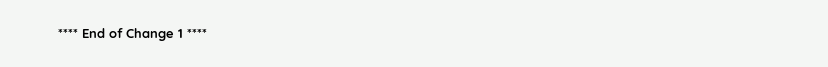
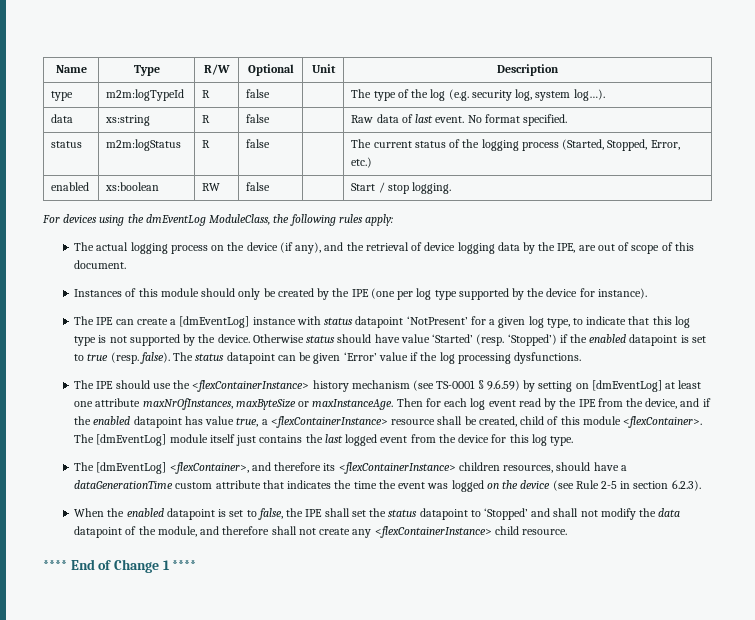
(58, 33) none -> [55,65,87,73] [133,65,160,76] [203,64,230,75] [247,64,294,76] [311,64,336,73] [497,64,559,76] [51,91,74,101] [106,89,185,101] [202,90,211,98] [246,89,271,98] [351,89,605,101] [51,114,74,123] [105,115,151,126] [202,115,211,123] [246,114,271,123] [351,114,568,126] [51,141,83,148] [106,139,182,151] [202,140,211,148] [246,139,271,148] [351,139,680,151] [351,157,373,168] [51,182,90,191] [105,182,160,191] [202,183,221,191] [246,182,271,191] [351,182,452,194] [42,214,394,226] [74,242,694,254] [74,260,127,269] [74,288,647,300] [74,316,690,328] [74,334,706,346] [74,352,582,364] [74,380,702,392] [74,398,711,410] [74,416,703,428] [74,434,574,446] [74,462,627,474] [74,480,701,492] [74,508,681,520] [74,526,568,538] Name | Type | R/W | Optional | Unit | Description // type | m2m:logTypeId | R | false | | The type of the log (e.g. security log, system log…). // data | xs:string | R | false | | Raw data of last event. No format specified. // status | m2m:logStatus | R | false | | The current status of the logging process (Started, Stopped, Error, etc.) // enabled | xs:boolean | RW | false | | Start / stop logging. // For devices using the dmEventLog ModuleClass, the following rules apply: // The actual logging process on the device (if any), and the retrieval of device logging data by the IPE, are out of scope of this document. // Instances of this module should only be created by the IPE (one per log type supported by the device for instance). // The IPE can create a [dmEventLog] instance with status datapoint ‘NotPresent’ for a given log type, to indicate that this log type is not supported by the device. Otherwise status should have value ‘Started’ (resp. ‘Stopped’) if the enabled datapoint is set to true (resp. false). The status datapoint can be given ‘Error’ value if the log processing dysfunctions. // The IPE should use the <flexContainerInstance> history mechanism (see TS-0001 § 9.6.59) by setting on [dmEventLog] at least one attribute maxNrOfInstances, maxByteSize or maxInstanceAge. Then for each log event read by the IPE from the device, and if the enabled datapoint has value true, a <flexContainerInstance> resource shall be created, child of this module <flexContainer>. The [dmEventLog] module itself just contains the last logged event from the device for this log type. // The [dmEventLog] <flexContainer>, and therefore its <flexContainerInstance> children resources, should have a dataGenerationTime custom attribute that indicates the time the event was logged on the device (see Rule 2-5 in section 6.2.3). // When the enabled datapoint is set to false, the IPE shall set the status datapoint to ‘Stopped’ and shall not modify the data datapoint of the module, and therefore shall not create any <flexContainerInstance> child resource. //

